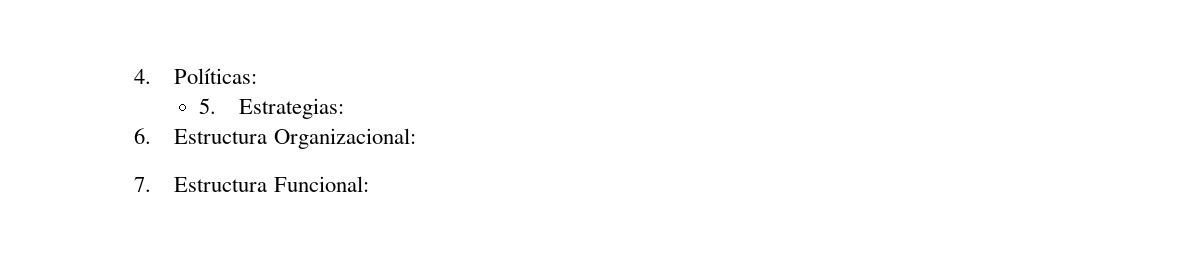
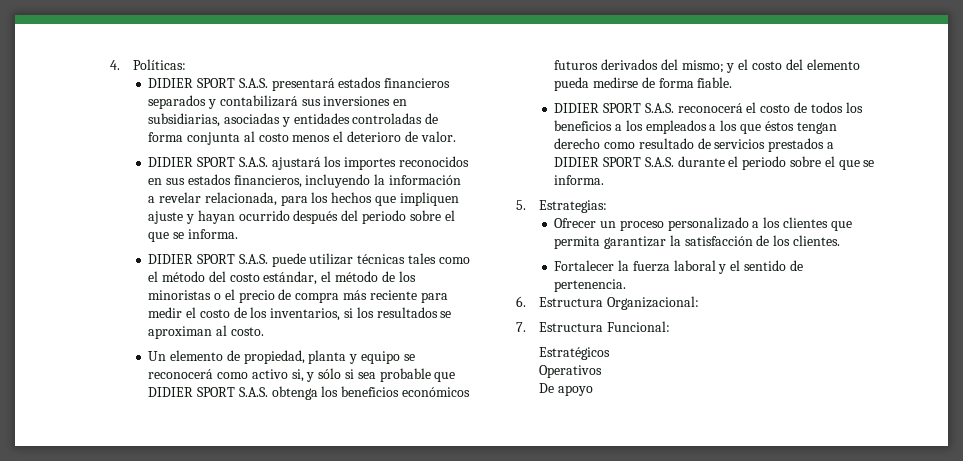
[199,98,345,119] 5. Estrategias: -> [148,77,451,91] [148,95,408,109] [148,113,439,127] [148,131,456,145] [148,156,470,170] [148,174,462,188] [148,192,459,206] [148,210,455,224] [148,229,238,242] [148,253,470,267] [148,271,416,285] [148,289,448,303] [148,307,452,321] [148,325,264,339] [148,350,415,364] [148,368,456,382] [148,386,471,400] [554,59,860,73] [554,77,733,91] [554,102,863,113] [554,120,837,134] [554,138,835,152] [554,156,875,170] [554,175,605,185] [515,200,607,213] [554,217,852,231] [554,235,841,249] [554,260,803,274] [554,279,627,292] DIDIER SPORT S.A.S. presentará estados financieros separados y contabilizará sus inversiones en subsidiarias, asociadas y entidades controladas de forma conjunta al costo menos el deterioro de valor. // DIDIER SPORT S.A.S. ajustará los importes reconocidos en sus estados financieros, incluyendo la información a revelar relacionada, para los hechos que impliquen ajuste y hayan ocurrido después del periodo sobre el que se informa. // DIDIER SPORT S.A.S. puede utilizar técnicas tales como el método del costo estándar, el método de los minoristas o el precio de compra más reciente para medir el costo de los inventarios, si los resultados se aproximan al costo. // Un elemento de propiedad, planta y equipo se reconocerá como activo si, y sólo si sea probable que DIDIER SPORT S.A.S. obtenga los beneficios económicos futuros derivados del mismo; y el costo del elemento pueda medirse de forma fiable. // DIDIER SPORT S.A.S. reconocerá el costo de todos los beneficios a los empleados a los que éstos tengan derecho como resultado de servicios prestados a DIDIER SPORT S.A.S. durante el periodo sobre el que se informa. // 5. Estrategias: // Ofrecer un proceso personalizado a los clientes que permita garantizar la satisfacción de los clientes. // Fortalecer la fuerza laboral y el sentido de pertenencia.
(369, 184) none -> [538,347,610,360] [538,365,602,378] [538,383,593,396] // Estratégicos // Operativos // De apoyo

